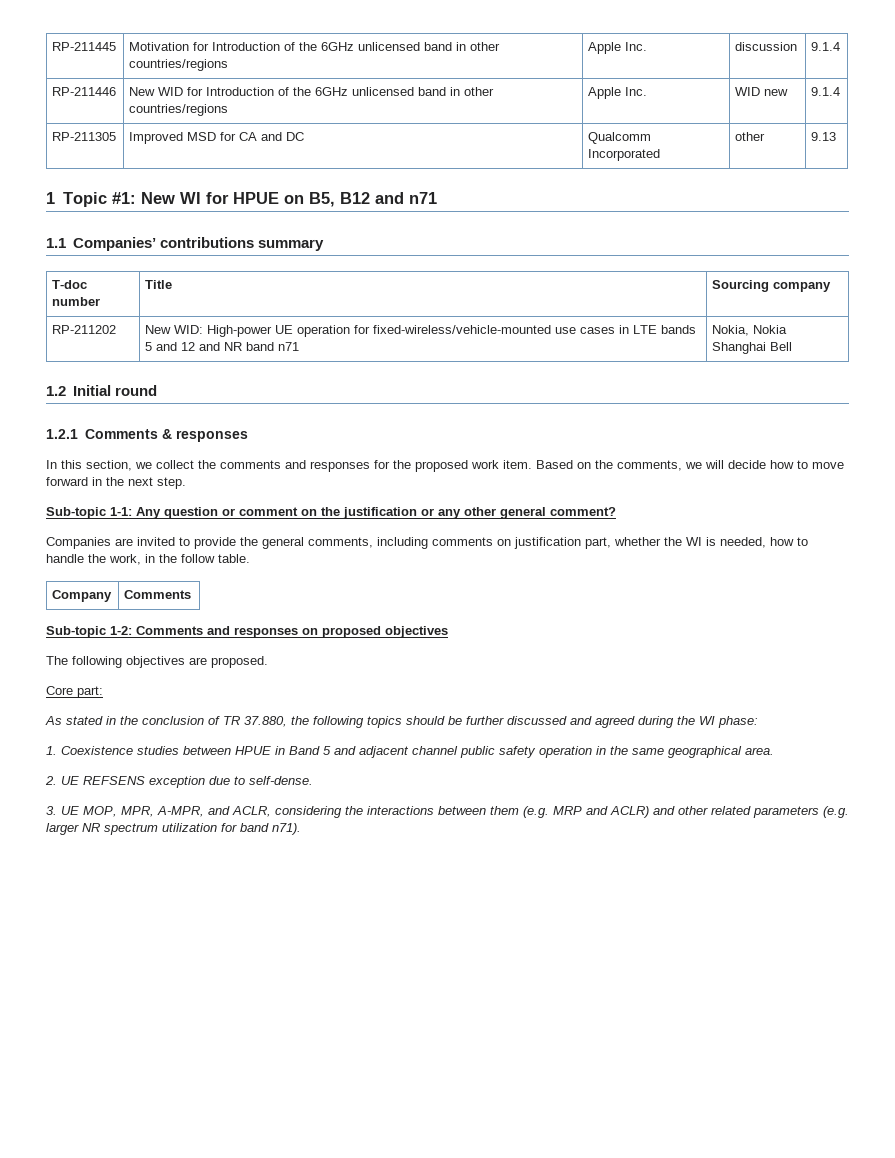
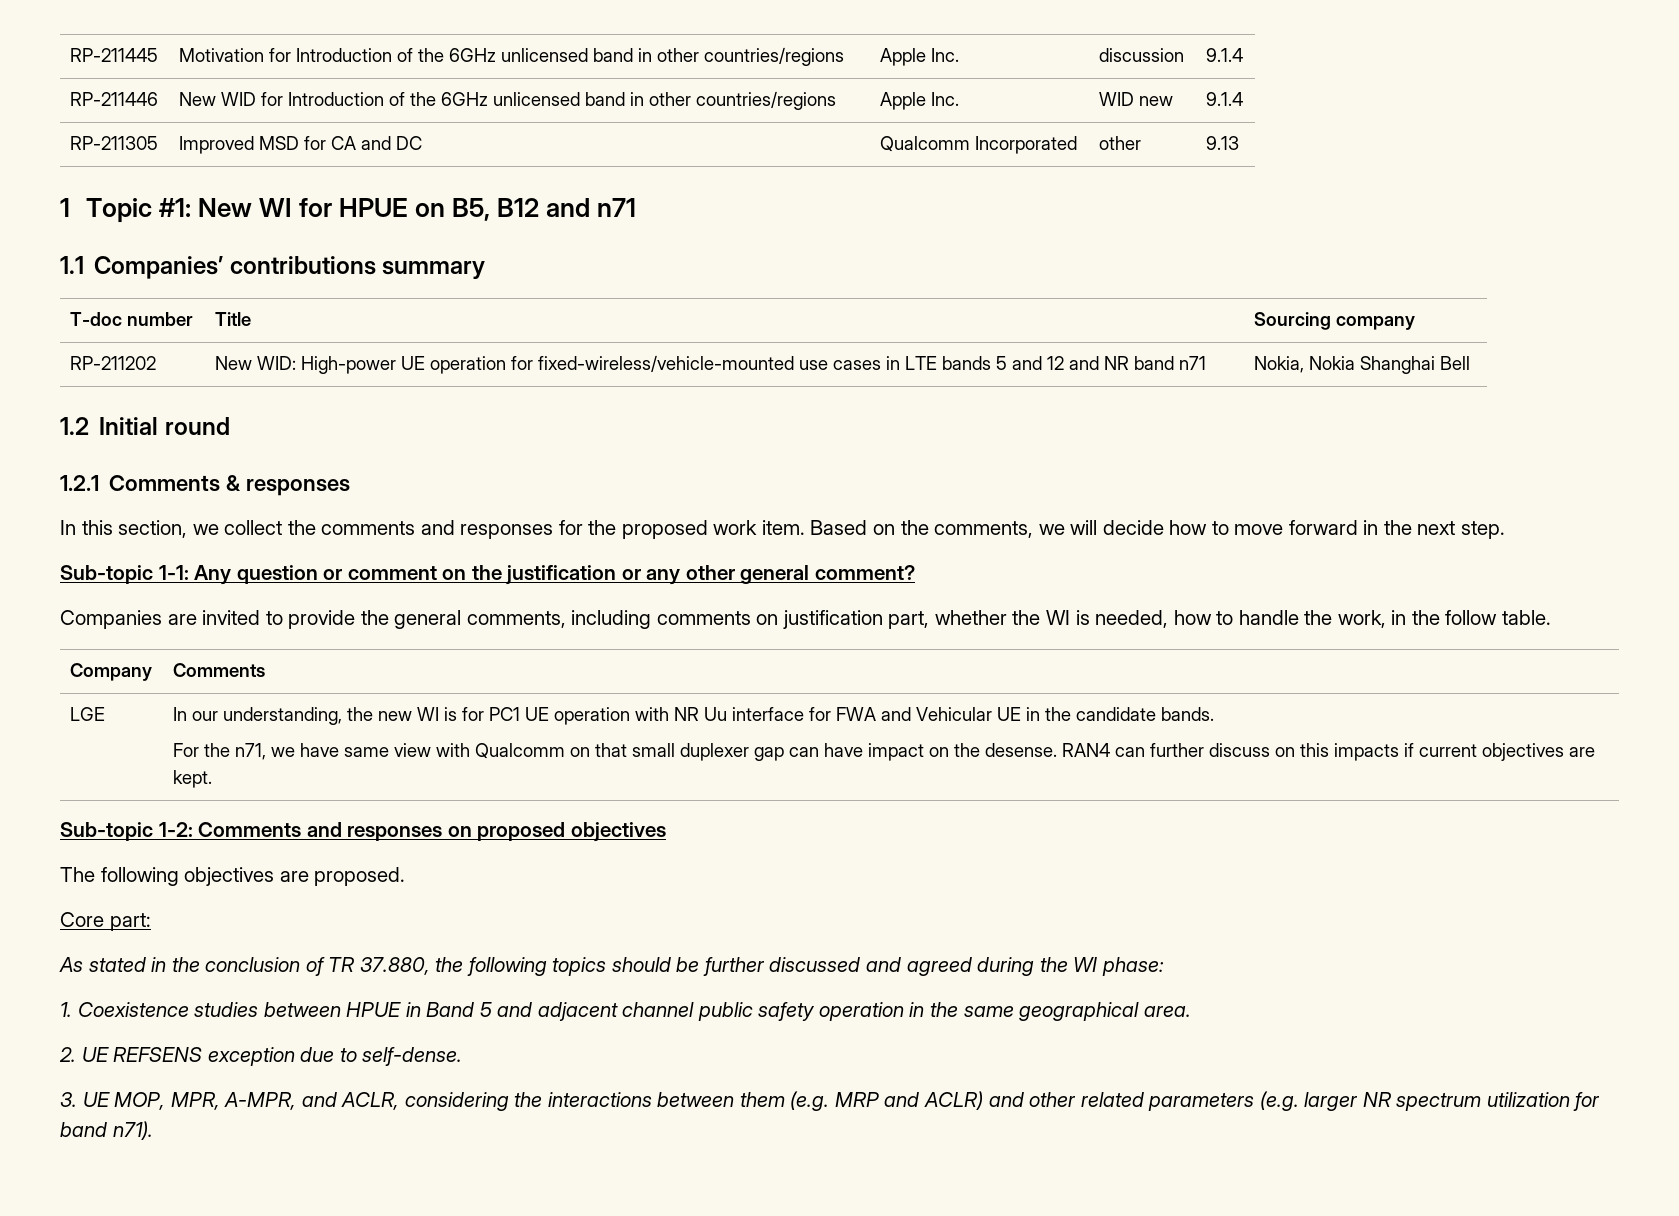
(192, 594) none -> [70,707,106,721] [173,707,1215,725] [173,743,1596,761] [173,770,213,788] // LGE | In our understanding, the new WI is for PC1 UE operation with NR Uu interface for FWA and Vehicular UE in the candidate bands. // For the n71, we have same view with Qualcomm on that small duplexer gap can have impact on the desense. RAN4 can further discuss on this impacts if current objectives are kept.

